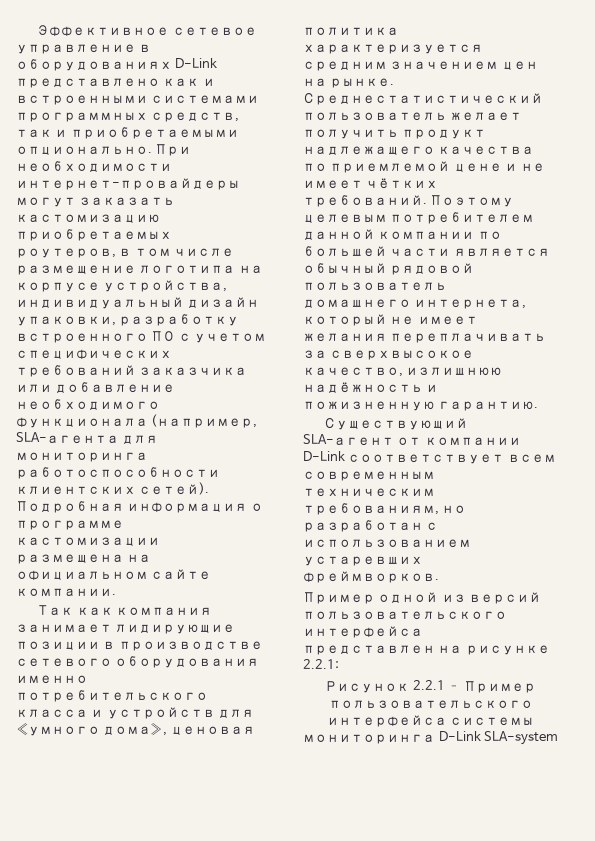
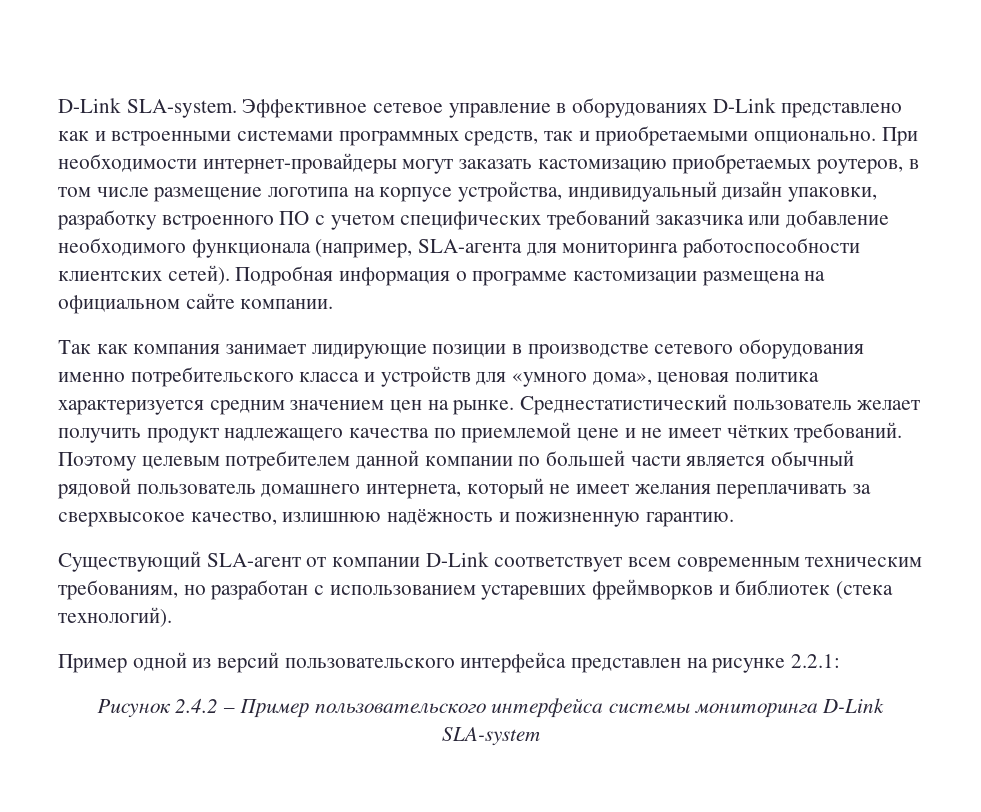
(37, 30) none -> [58,98,237,118] D-Link SLA-system.
[303,571,439,583] фреймворков. -> [592,579,894,600] [58,607,172,627] фреймворков и библиотек (стека технологий).
[412,680,445,690] 2.2.1 -> [175,698,219,713] 2.4.2

